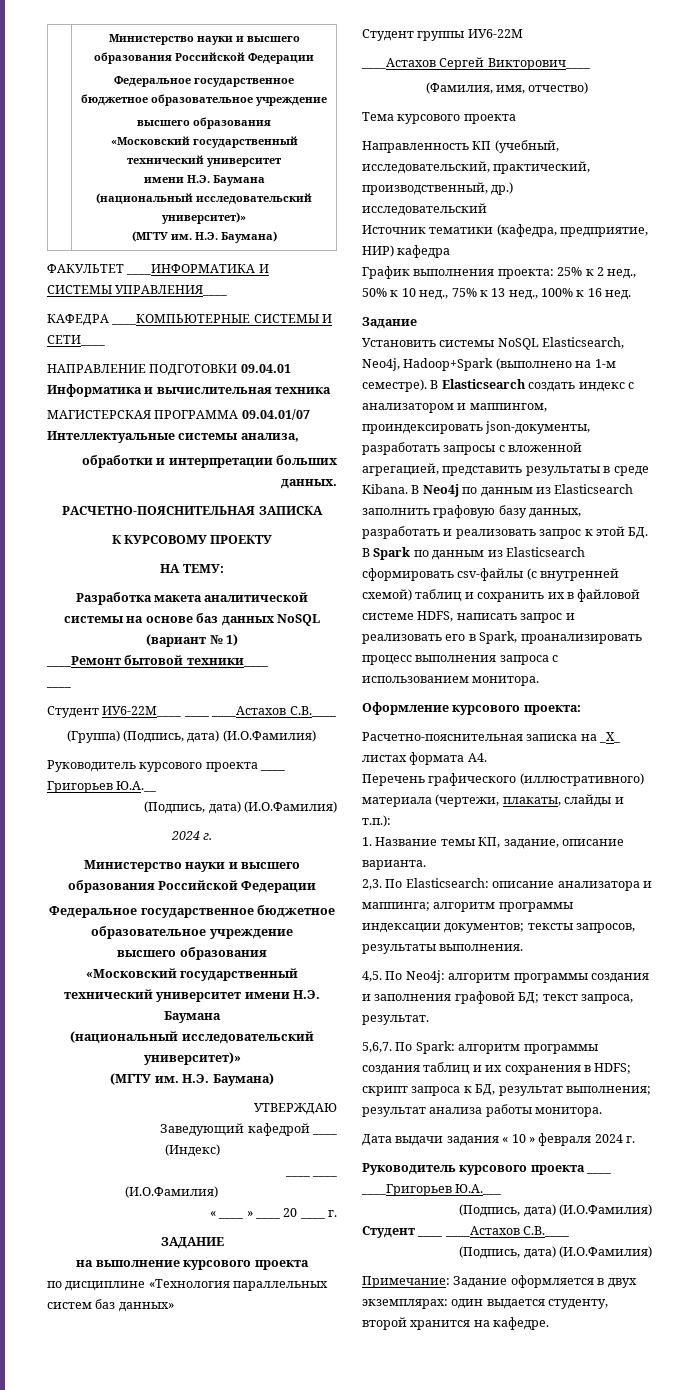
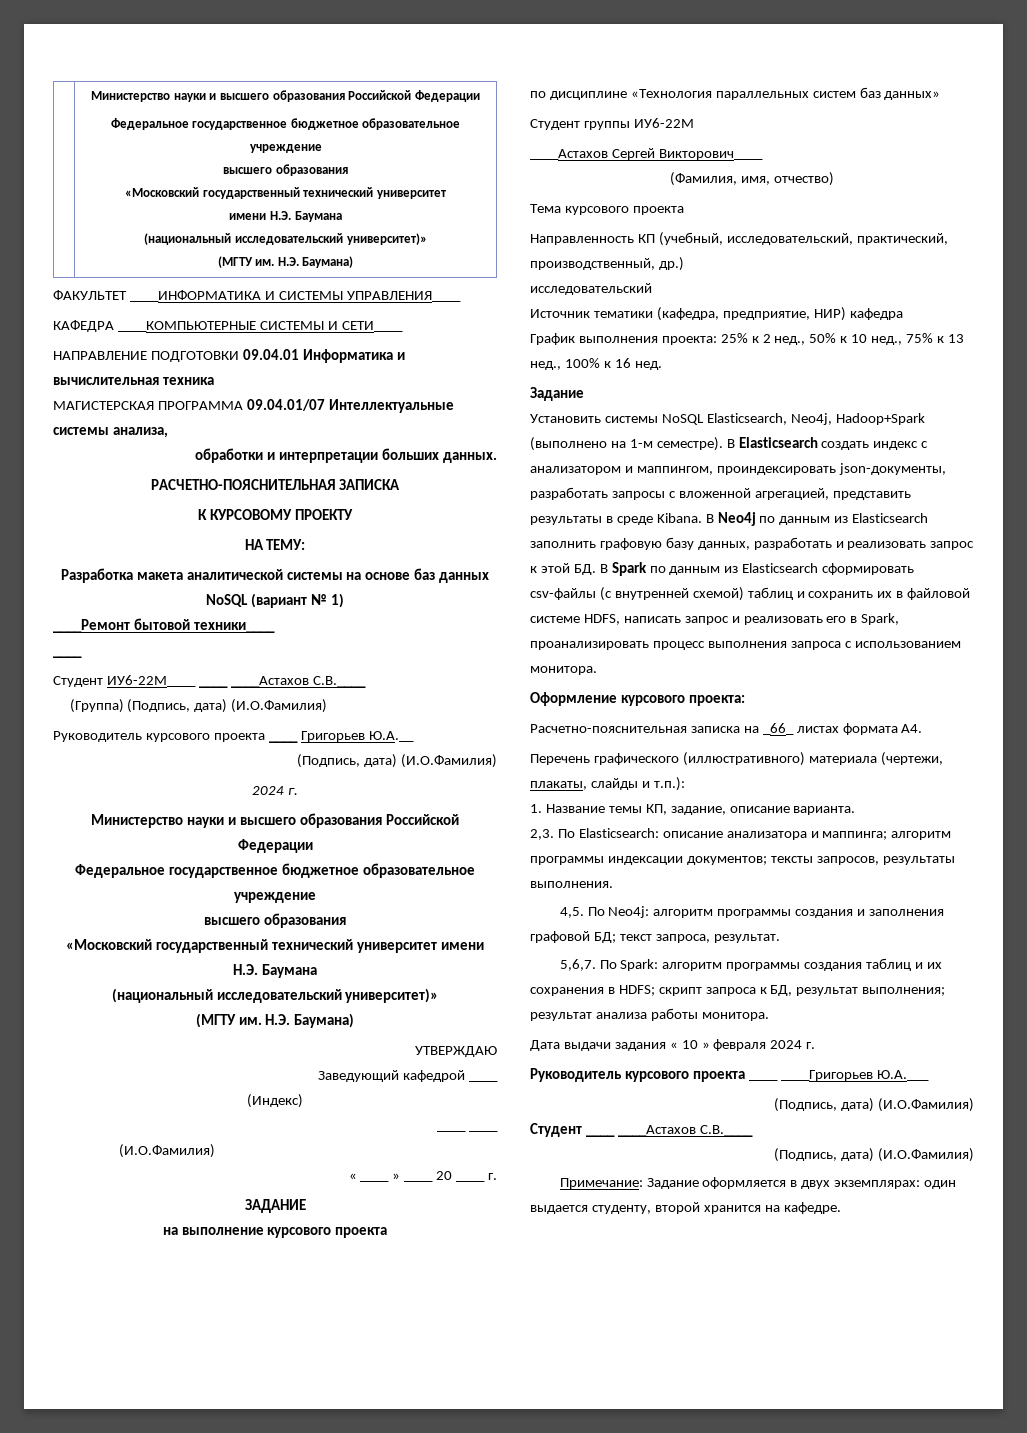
[599,732,621,743] _X_ -> [762,723,794,735] _66_

